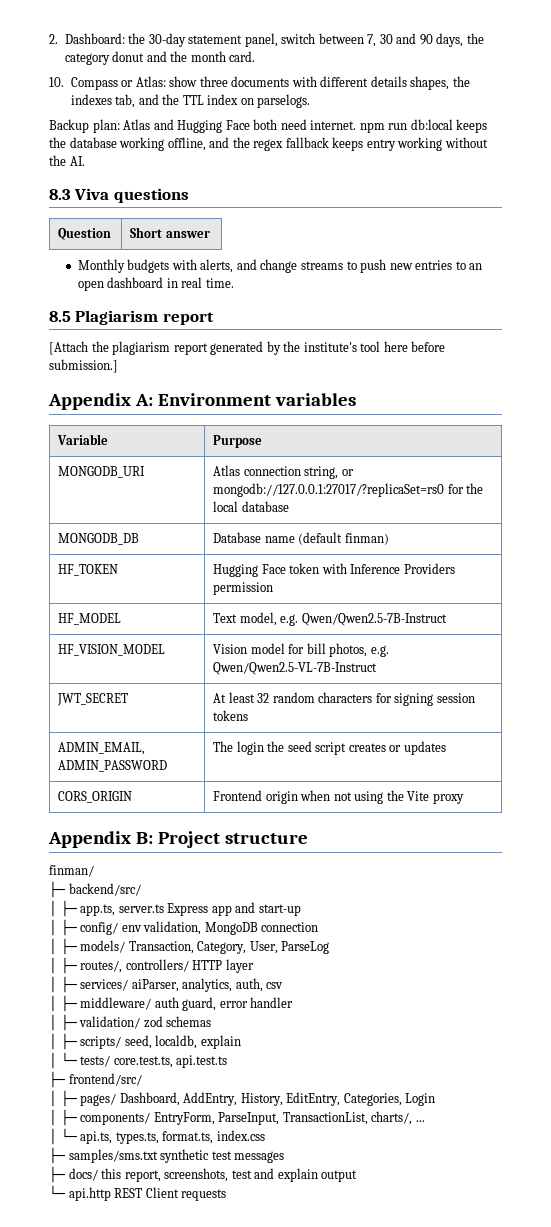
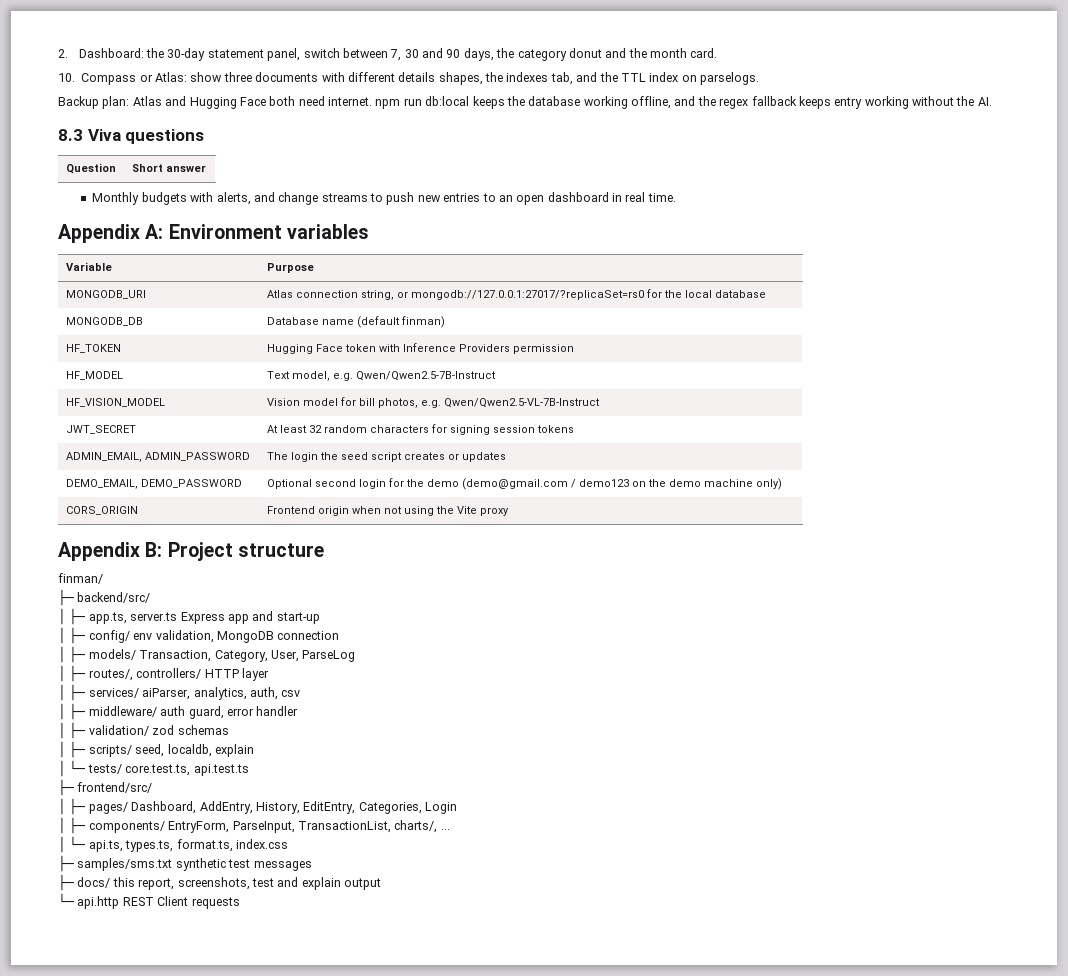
[49,310,214,325] [49,341,446,355] [49,359,118,373] // 8.5 Plagiarism report // [Attach the plagiarism report generated by the institute's tool here before submission.] -> (676, 197) none
(446, 748) none -> [65,479,242,489] [266,478,782,490] // DEMO_EMAIL, DEMO_PASSWORD | Optional second login for the demo (demo@gmail.com / demo123 on the demo machine only)

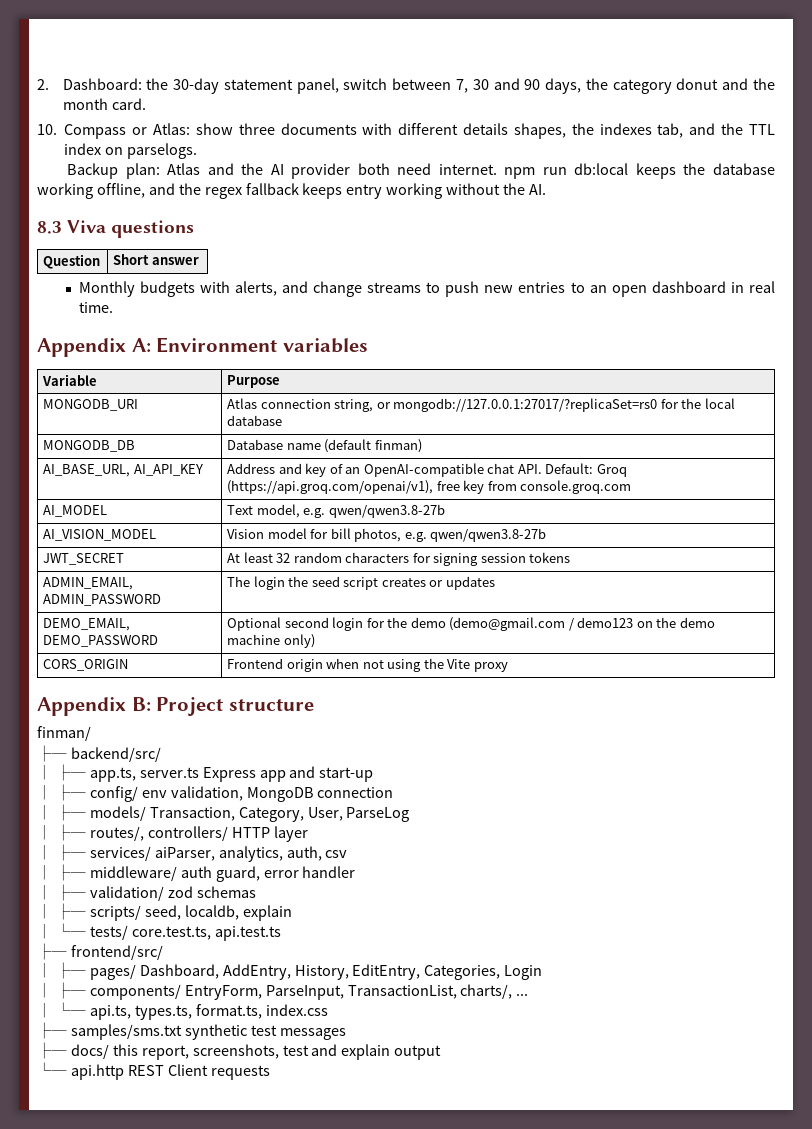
[189,97,266,109] Hugging Face -> [241,163,351,179] the AI provider
[65,344,121,353] [266,343,574,354] [65,371,123,380] HF_TOKEN | Hugging Face token with Inference Providers permission // HF_MODEL -> [43,464,203,477] [227,463,627,477] [227,480,632,494] [43,505,108,517] AI_BASE_URL, AI_API_KEY | Address and key of an OpenAI-compatible chat API. Default: Groq (https://api.groq.com/openai/v1), free key from console.groq.com // AI_MODEL
[355,371,496,381] [65,398,165,407] Qwen/Qwen2.5-7B-Instruct // HF_VISION_MODEL -> [328,504,445,518] [43,529,157,541] qwen/qwen3.8-27b // AI_VISION_MODEL
[443,398,600,408] Qwen/Qwen2.5-VL-7B-Instruct -> [430,528,547,542] qwen/qwen3.8-27b

